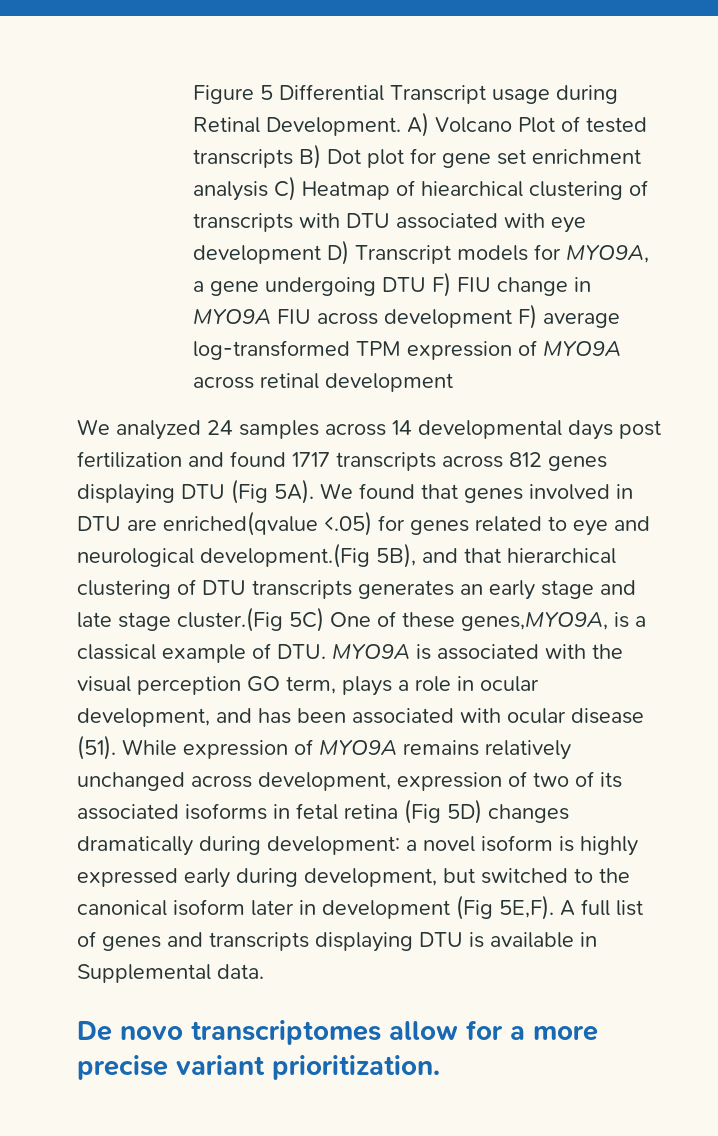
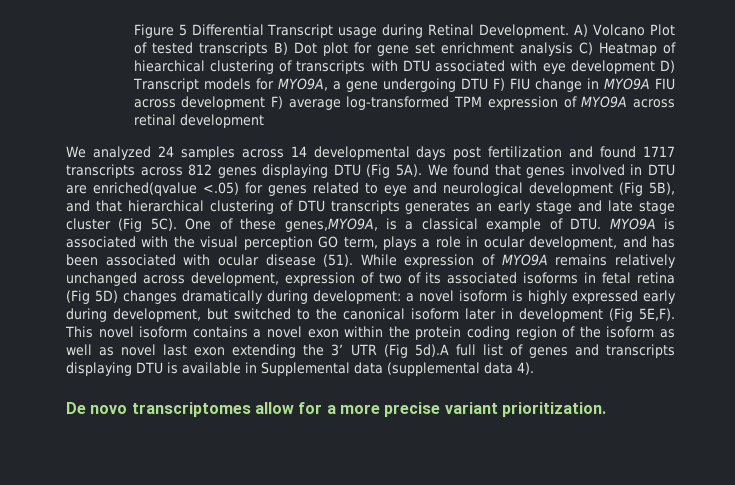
[200,543,370,568] development.(Fig -> [529,182,644,196] development (Fig
[177,607,324,632] cluster.(Fig 5C) -> [66,218,177,232] cluster (Fig 5C).
[560,900,575,916] A -> [65,326,676,340] [66,344,449,358] This novel isoform contains a novel exon within the protein coding region of the isoform as well as novel last exon extending the 3’ UTR (Fig 5d).A
[217,964,264,979] data. -> [354,362,534,376] data (supplemental data 4).

